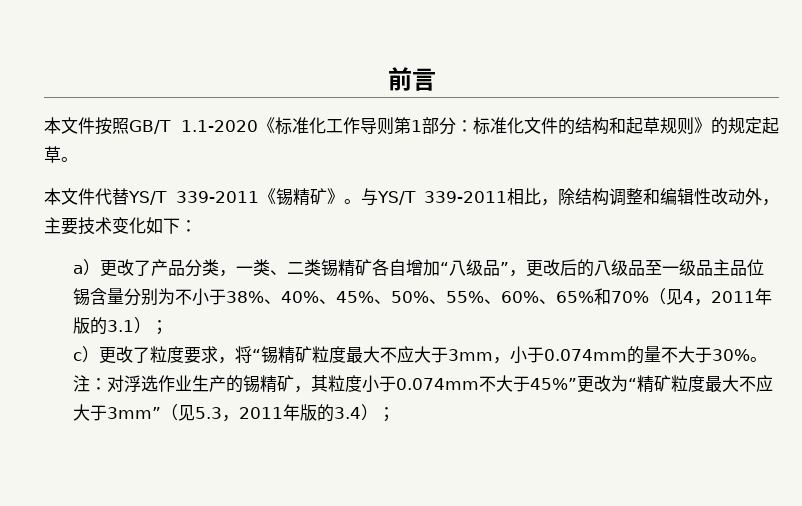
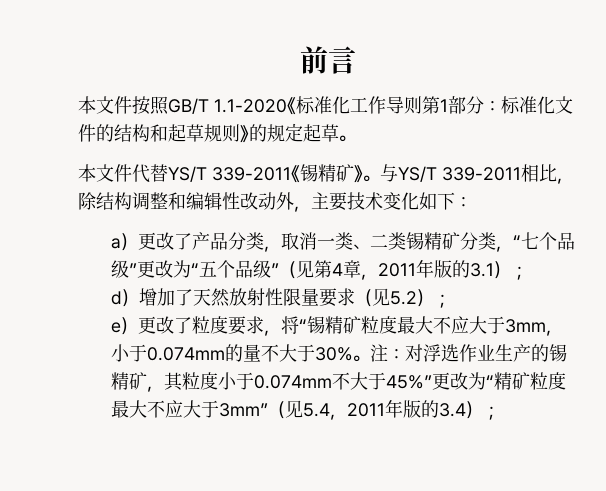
(237, 273) none -> [281,232,318,250] 取消
[372,259,765,277] [73,288,695,306] 各自增加“八级品”，更改后的八级品至一级品主品位锡含量分别为不小于38%、40%、45%、50%、55%、60%、65%和70%（见4 -> [460,232,576,252] [111,260,362,279] 分类，“七个品级”更改为“五个品级”（见第4章
[73,352,83,361] c -> [111,288,452,308] [111,322,122,333] d）增加了天然放射性限量要求（见5.2）； // e
[195,407,223,419] 5.3 -> [303,403,331,417] 5.4

